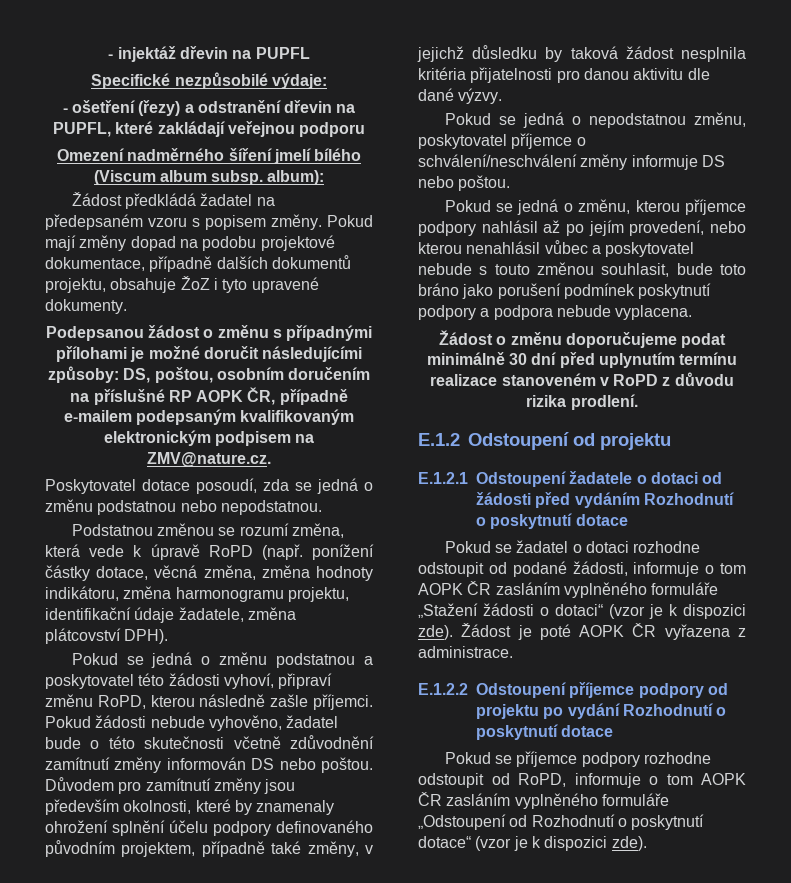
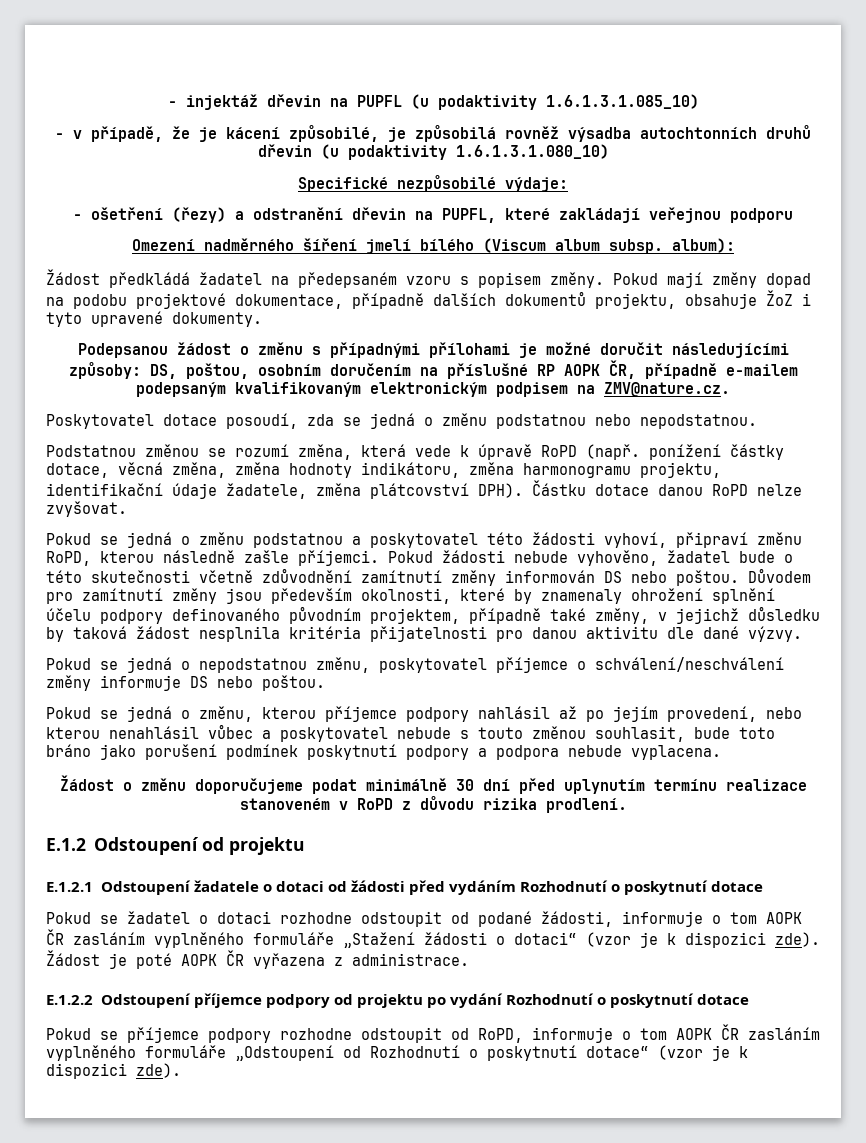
(310, 53) none -> [410,94,699,110] [55,125,811,142] [257,144,609,160] (u podaktivity 1.6.1.3.1.085_10) // - v případě, že je kácení způsobilé, je způsobilá rovněž výsadba autochtonních druhů dřevin (u podaktivity 1.6.1.3.1.080_10)
(169, 636) none -> [532,480,802,496] [46,501,127,517] Částku dotace danou RoPD nelze zvyšovat.

